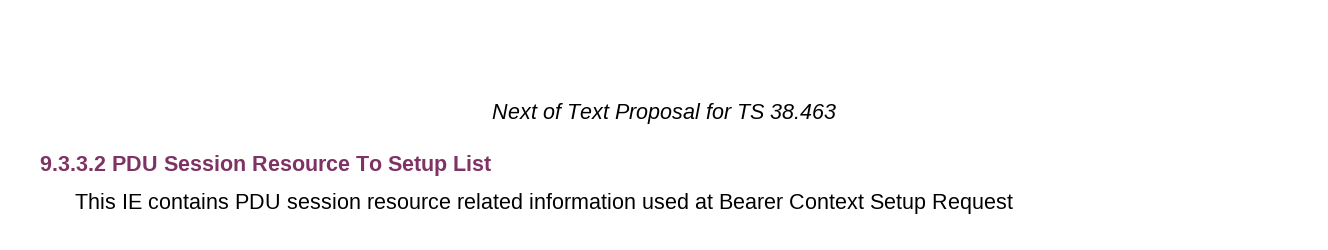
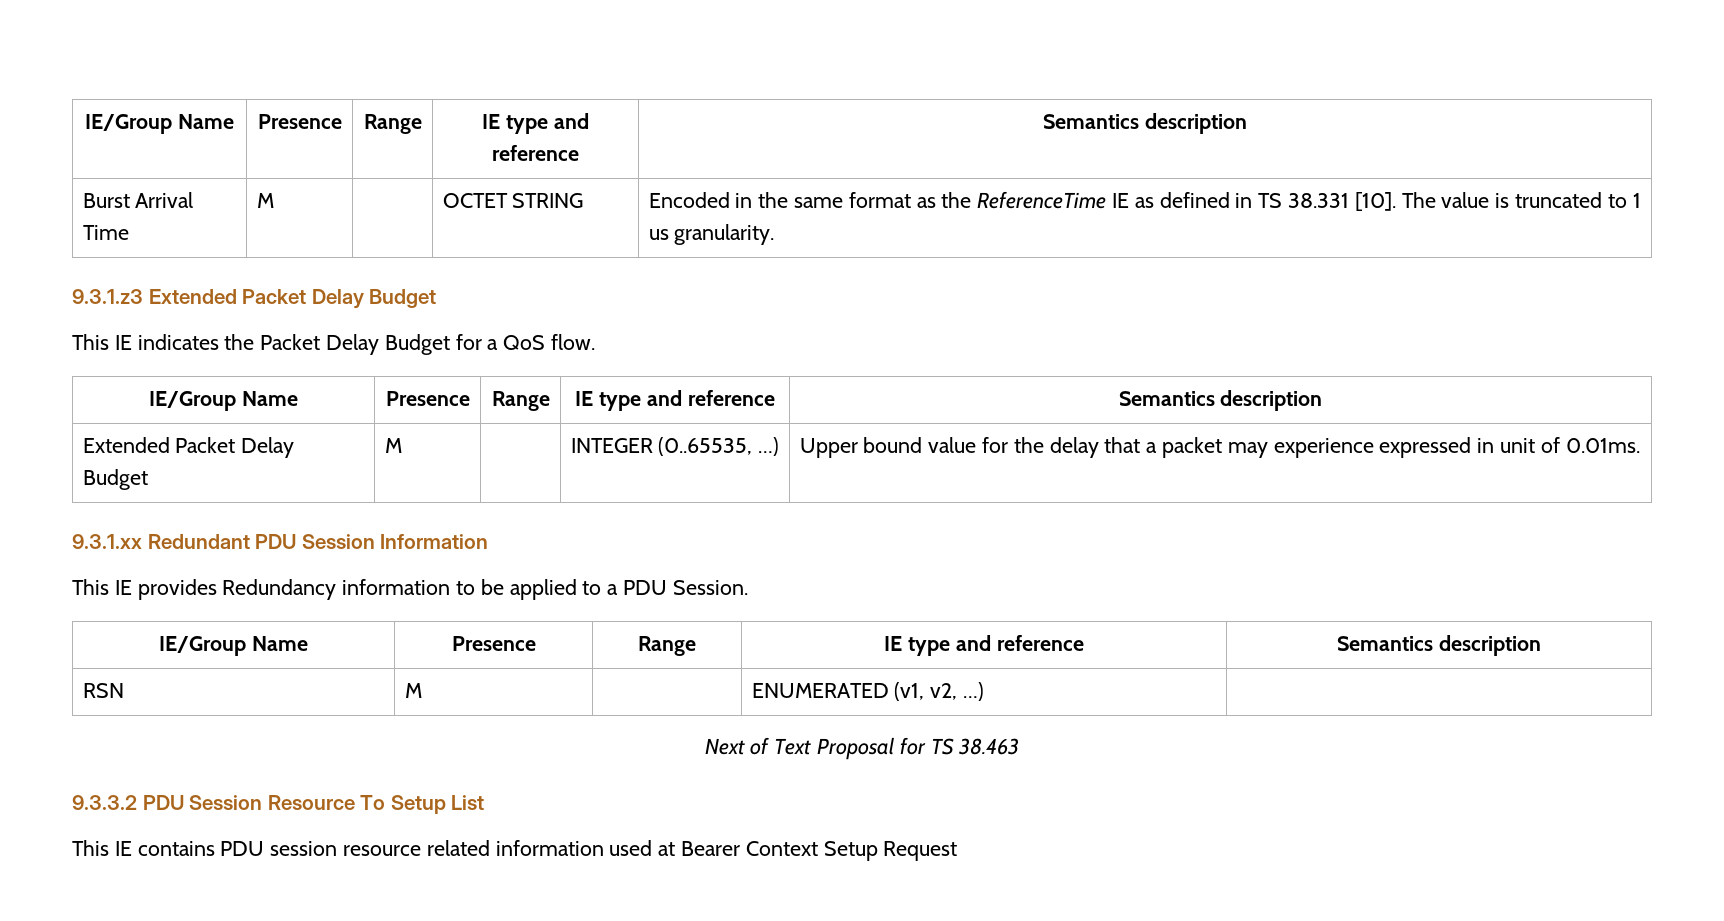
(492, 111) none -> [85,114,234,134] [257,114,342,129] [363,114,422,134] [482,113,589,134] [492,145,579,161] [1043,113,1247,134] [82,192,194,208] [82,225,129,240] [256,193,274,208] [442,193,584,208] [648,191,1641,211] [648,224,775,245] [72,289,437,309] [72,334,596,355] [149,391,298,411] [385,391,470,406] [491,391,550,411] [575,390,775,411] [1118,390,1323,411] [82,437,295,458] [82,469,148,490] [384,438,402,453] [570,437,780,456] [799,437,1640,458] [72,534,489,549] [72,579,748,600] [159,636,308,656] [451,636,536,651] [638,636,696,656] [884,635,1084,656] [1337,635,1541,656] [82,683,124,698] [404,683,422,698] [751,682,984,701] IE/Group Name | Presence | Range | IE type and reference | Semantics description // Burst Arrival Time | M | | OCTET STRING | Encoded in the same format as the ReferenceTime IE as defined in TS 38.331 [10]. The value is truncated to 1 us granularity. // 9.3.1.z3 Extended Packet Delay Budget // This IE indicates the Packet Delay Budget for a QoS flow. // IE/Group Name | Presence | Range | IE type and reference | Semantics description // Extended Packet Delay Budget | M | | INTEGER (0..65535, …) | Upper bound value for the delay that a packet may experience expressed in unit of 0.01ms. // 9.3.1.xx Redundant PDU Session Information // This IE provides Redundancy information to be applied to a PDU Session. // IE/Group Name | Presence | Range | IE type and reference | Semantics description // RSN | M | | ENUMERATED (v1, v2, …) | //

